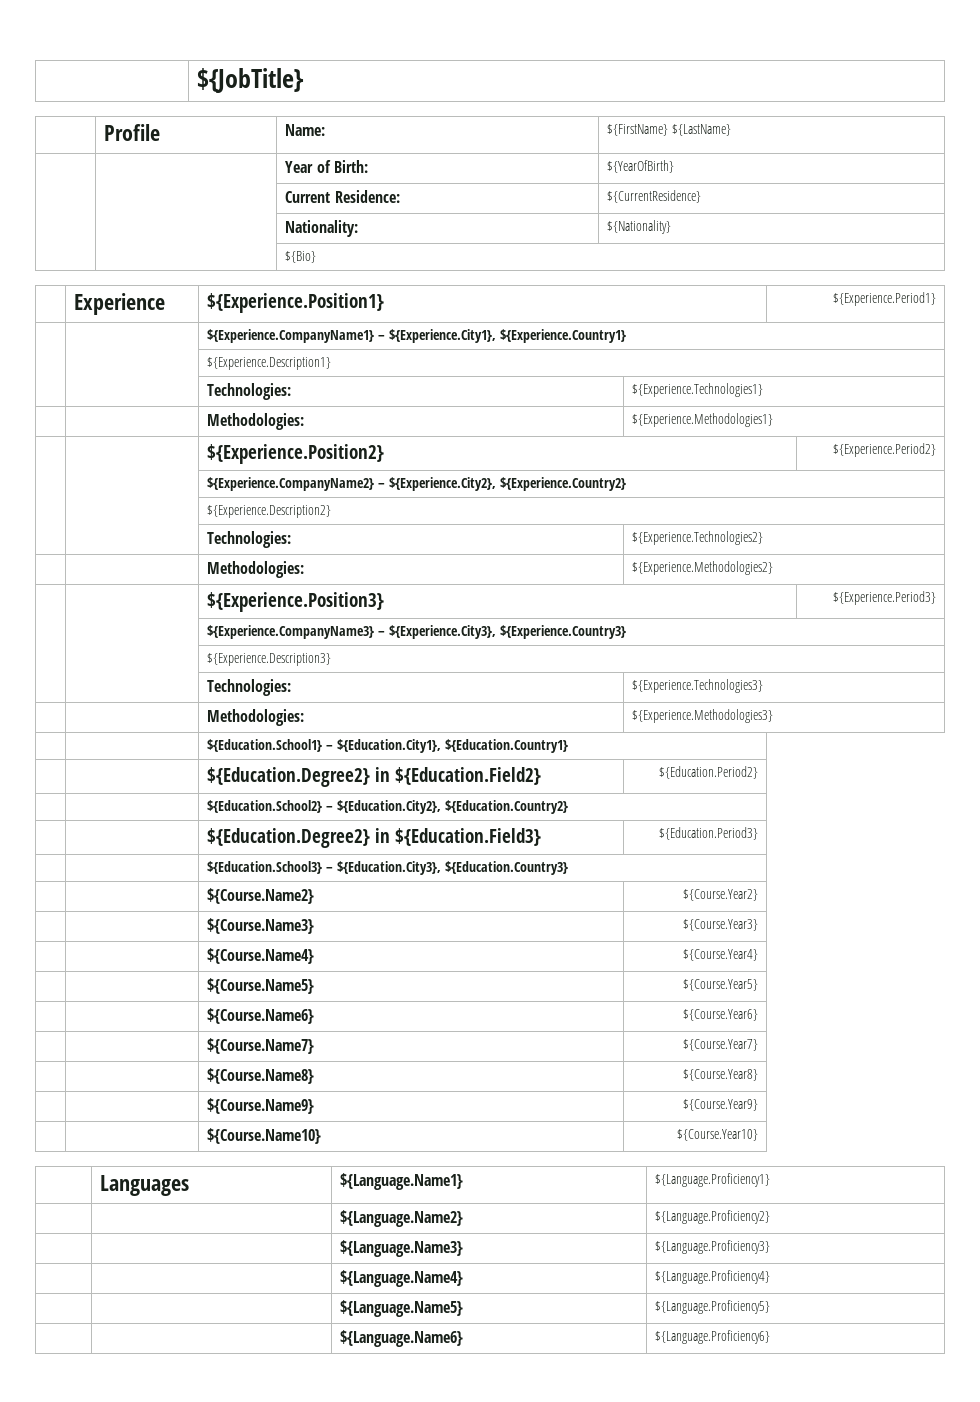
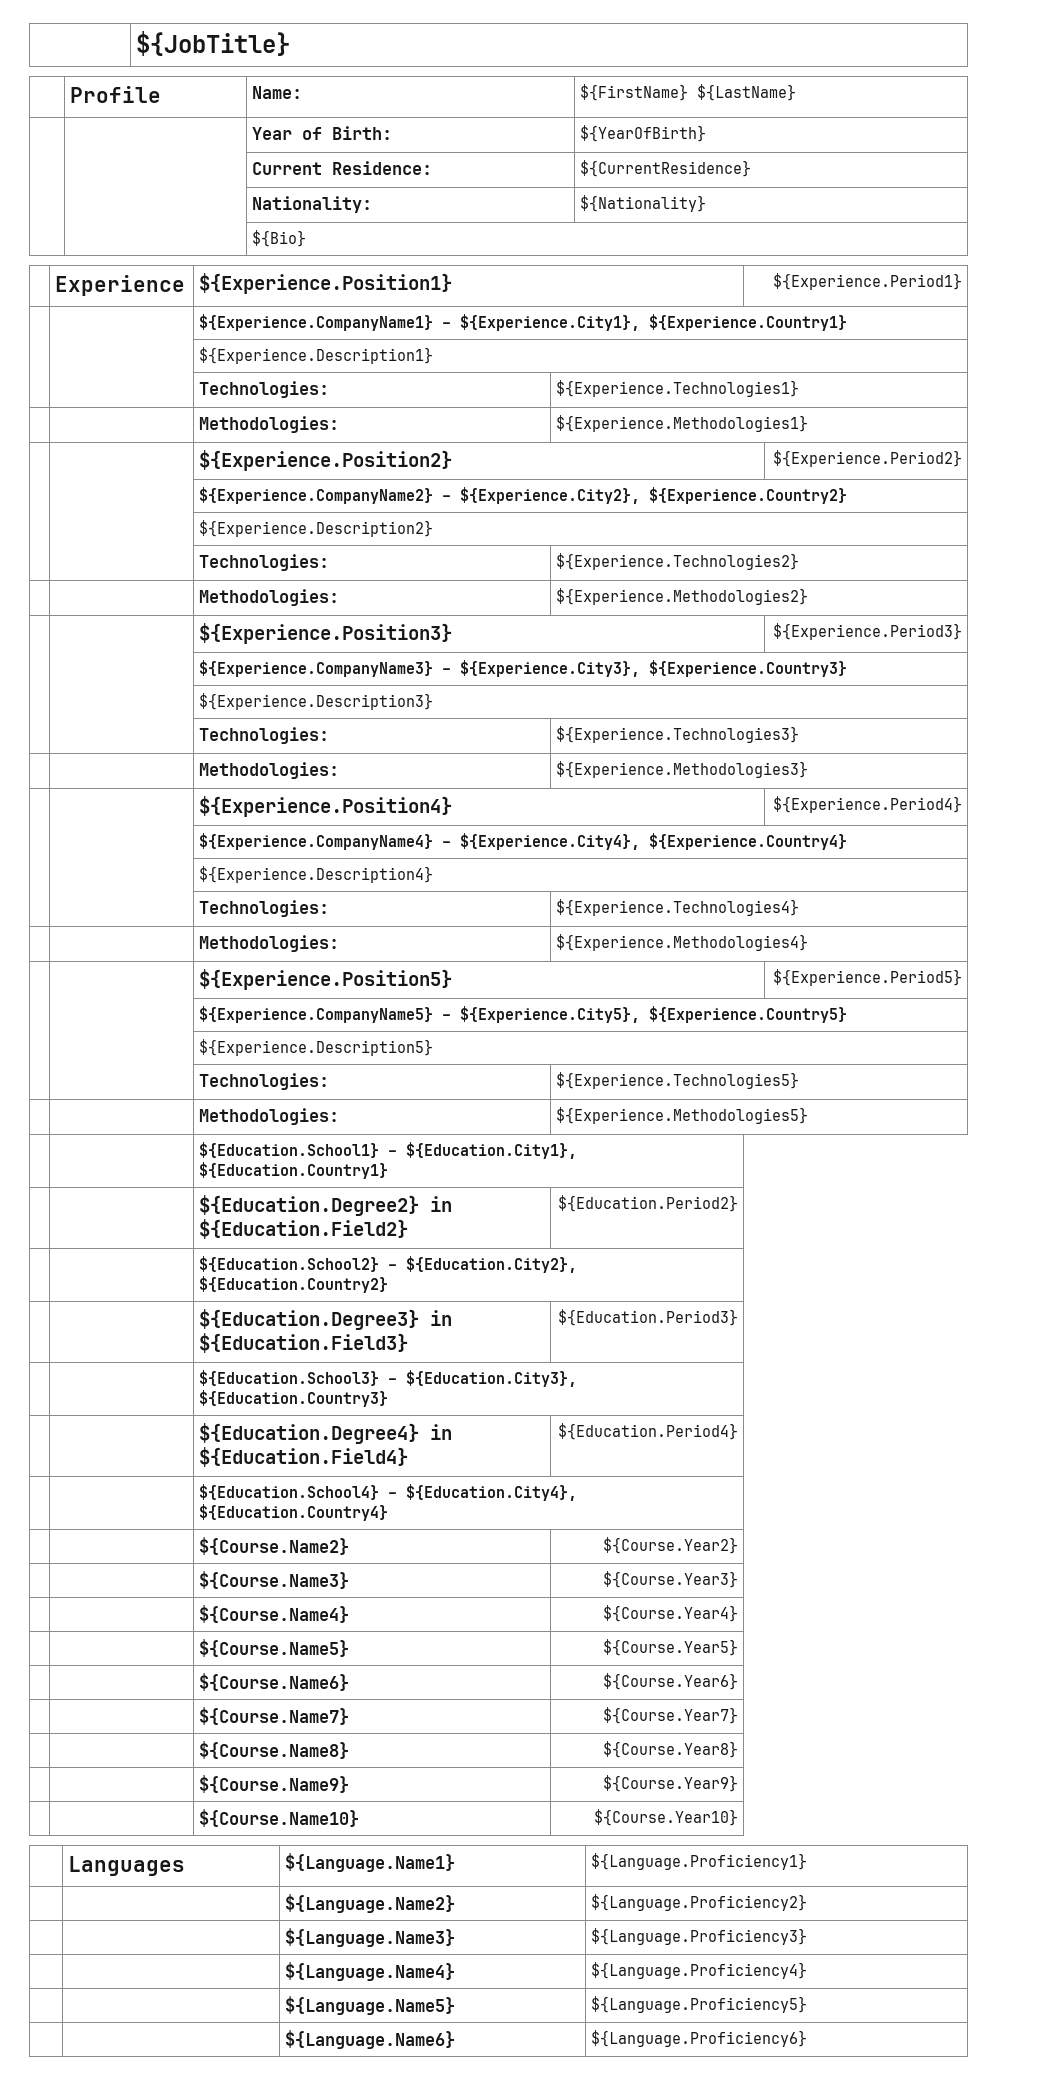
(774, 716) none -> [199,796,453,817] [772,796,962,813] [199,833,848,850] [199,866,434,883] [199,900,330,917] [556,899,800,916] [199,935,340,952] [556,934,809,951] [199,969,453,990] [772,969,962,986] [199,1006,848,1023] [199,1039,434,1056] [199,1073,330,1090] [556,1072,800,1089] [199,1108,340,1125] [556,1107,809,1124] // | | ${Experience.Position4} | ${Experience.Period4} // | | ${Experience.CompanyName4} – ${Experience.City4}, ${Experience.Country4} // | | ${Experience.Description4} // | | Technologies: | ${Experience.Technologies4} // | | Methodologies: | ${Experience.Methodologies4} // | | ${Experience.Position5} | ${Experience.Period5} // | | ${Experience.CompanyName5} – ${Experience.City5}, ${Experience.Country5} // | | ${Experience.Description5} // | | Technologies: | ${Experience.Technologies5} // | | Methodologies: | ${Experience.Methodologies5}
[207,828,371,848] ${Education.Degree2} -> [199,1309,420,1330] ${Education.Degree3}
(568, 868) none -> [199,1423,453,1444] [199,1447,409,1467] [557,1423,738,1440] [199,1484,578,1501] [199,1504,389,1521] // | | ${Education.Degree4} in ${Education.Field4} | ${Education.Period4} // | | ${Education.School4} – ${Education.City4}, ${Education.Country4}

